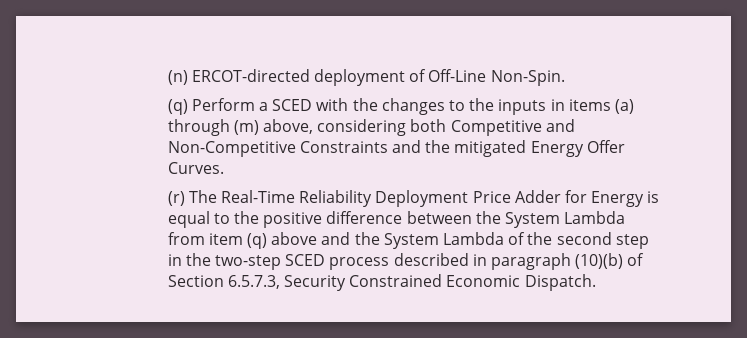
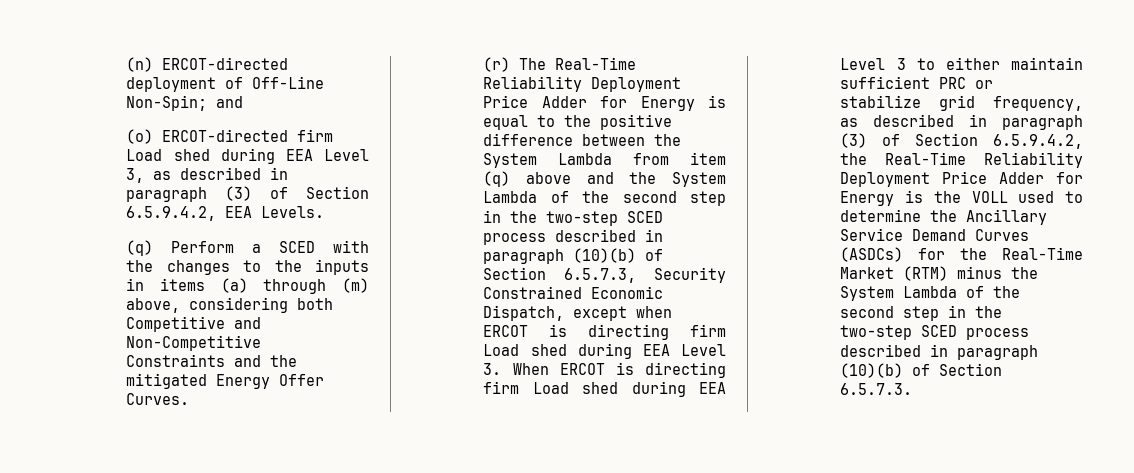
[490,70,565,86] Non-Spin. -> [126,95,244,111] [126,129,334,144] [126,148,369,164] [126,167,289,183] [126,186,369,202] [126,206,325,221] Non-Spin; and // (o) ERCOT-directed firm Load shed during EEA Level 3, as described in paragraph (3) of Section 6.5.9.4.2, EEA Levels.
[524,274,596,291] Dispatch. -> [483,305,673,321] [483,324,726,340] [483,343,726,359] [483,362,726,378] [483,381,726,397] [840,57,1083,70] [840,76,994,89] [840,95,1083,111] [840,114,1083,130] [840,133,1083,149] [840,152,1083,168] [840,171,1083,187] [840,190,1083,206] [840,209,1048,225] [840,228,1030,241] [840,247,1083,262] [840,266,1039,281] [840,286,1021,301] [840,305,1003,321] [840,325,1030,340] [840,344,1039,360] [840,363,1003,378] [840,383,913,395] Dispatch, except when ERCOT is directing firm Load shed during EEA Level 3. When ERCOT is directing firm Load shed during EEA Level 3 to either maintain sufficient PRC or stabilize grid frequency, as described in paragraph (3) of Section 6.5.9.4.2, the Real-Time Reliability Deployment Price Adder for Energy is the VOLL used to determine the Ancillary Service Demand Curves (ASDCs) for the Real-Time Market (RTM) minus the System Lambda of the second step in the two-step SCED process described in paragraph (10)(b) of Section 6.5.7.3.

